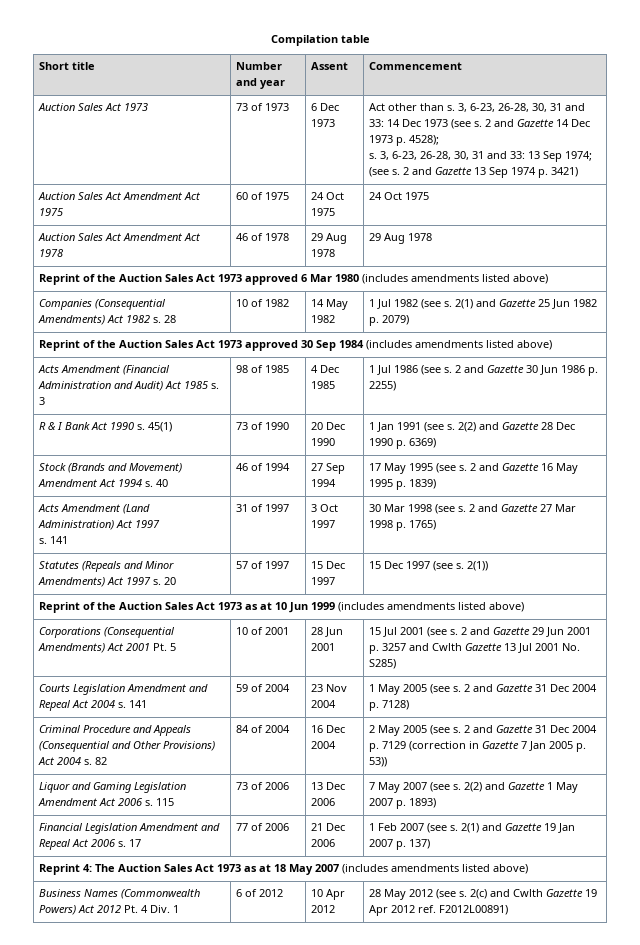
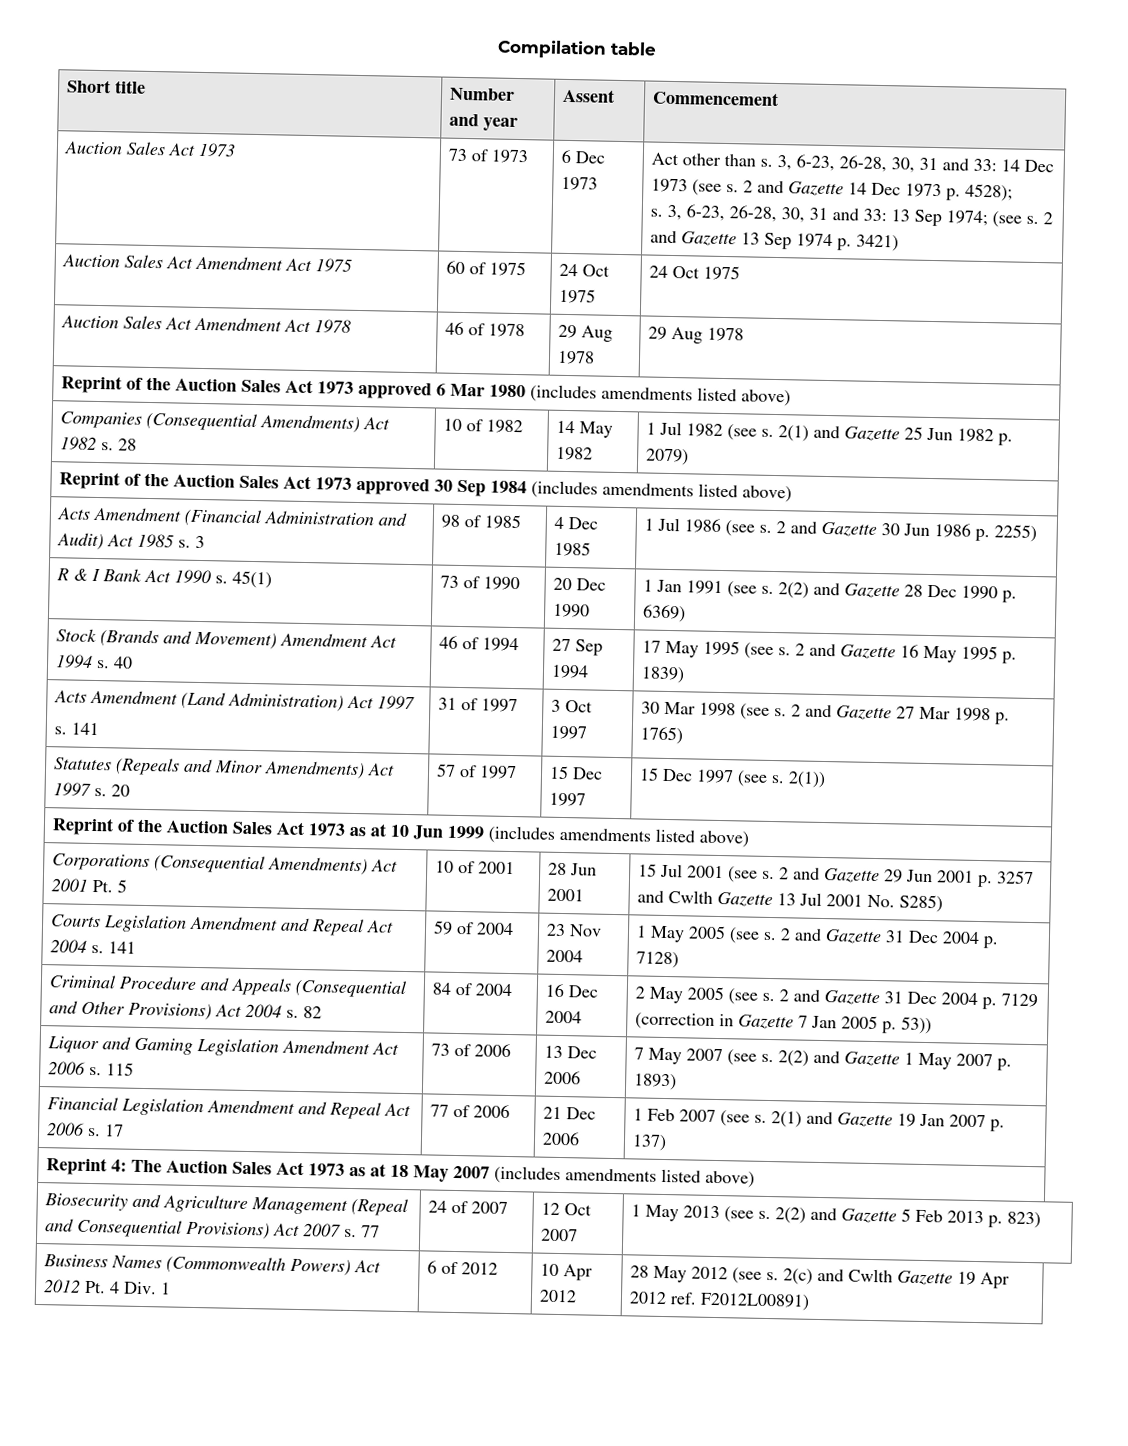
(528, 869) none -> [44,1193,410,1217] [45,1218,381,1240] [428,1200,509,1215] [541,1202,593,1216] [541,1228,579,1242] [631,1204,1042,1229] // Biosecurity and Agriculture Management (Repeal and Consequential Provisions) Act 2007 s. 77 | 24 of 2007 | 12 Oct 2007 | 1 May 2013 (see s. 2(2) and Gazette 5 Feb 2013 p. 823)

